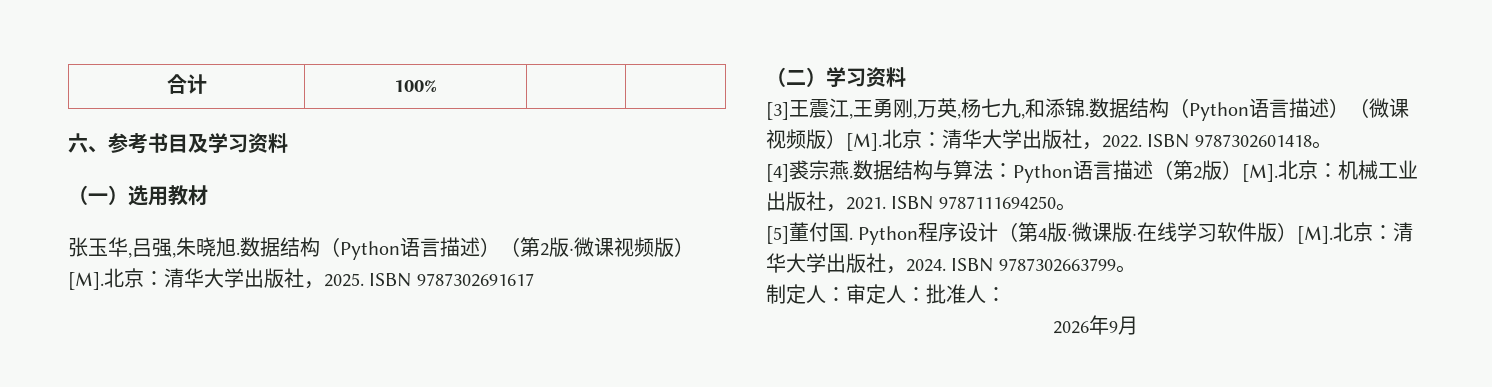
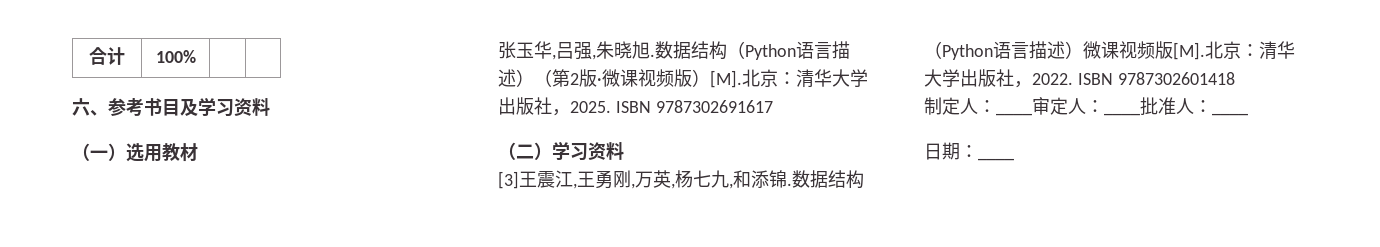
[1349,98,1409,118] [766,129,846,149] （微课视频版） -> [1083,41,1173,59] 微课视频版
[1311,141,1332,149] [766,160,1418,183] [766,191,1076,212] [766,222,1414,245] [766,253,1136,274] 。 // [4]裘宗燕.数据结构与算法：Python语言描述（第2版）[M].北京：机械工业出版社，2021. ISBN 9787111694250。 // [5]董付国. Python程序设计（第4版·微课版·在线学习软件版）[M].北京：清华大学出版社，2024. ISBN 9787302663799。 -> (1235, 78) none
(846, 294) none -> [996,113,1032,116] ____
(926, 294) none -> [1104,113,1140,116] ____
[1052,315,1138,335] // 2026年9月 -> [1212,113,1248,116] [924,142,978,160] [978,158,1014,161] ____ // 日期：____

